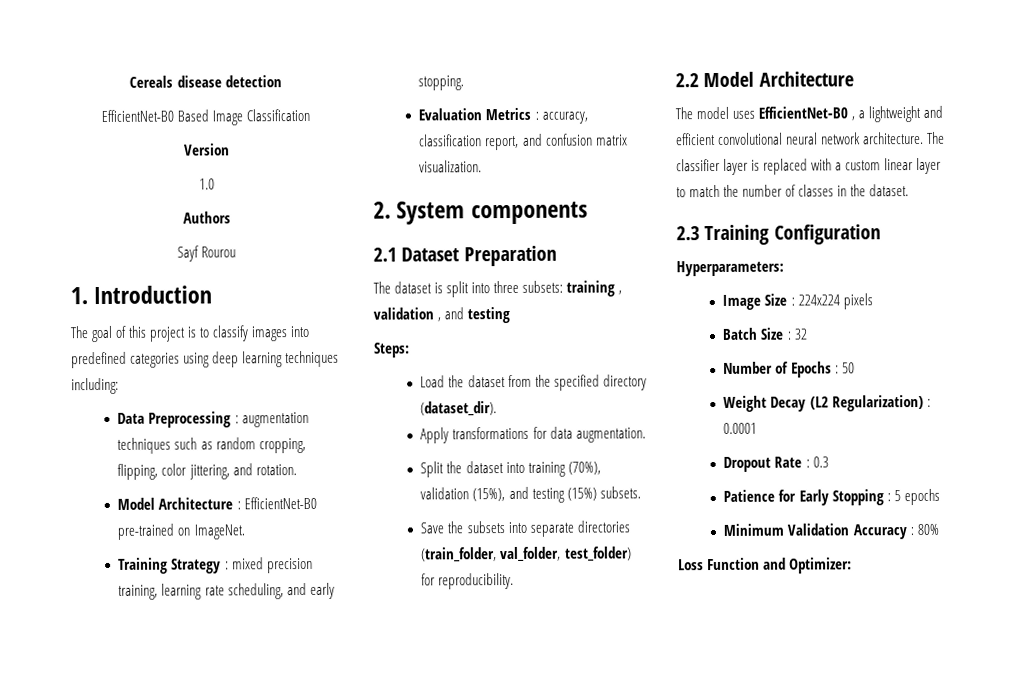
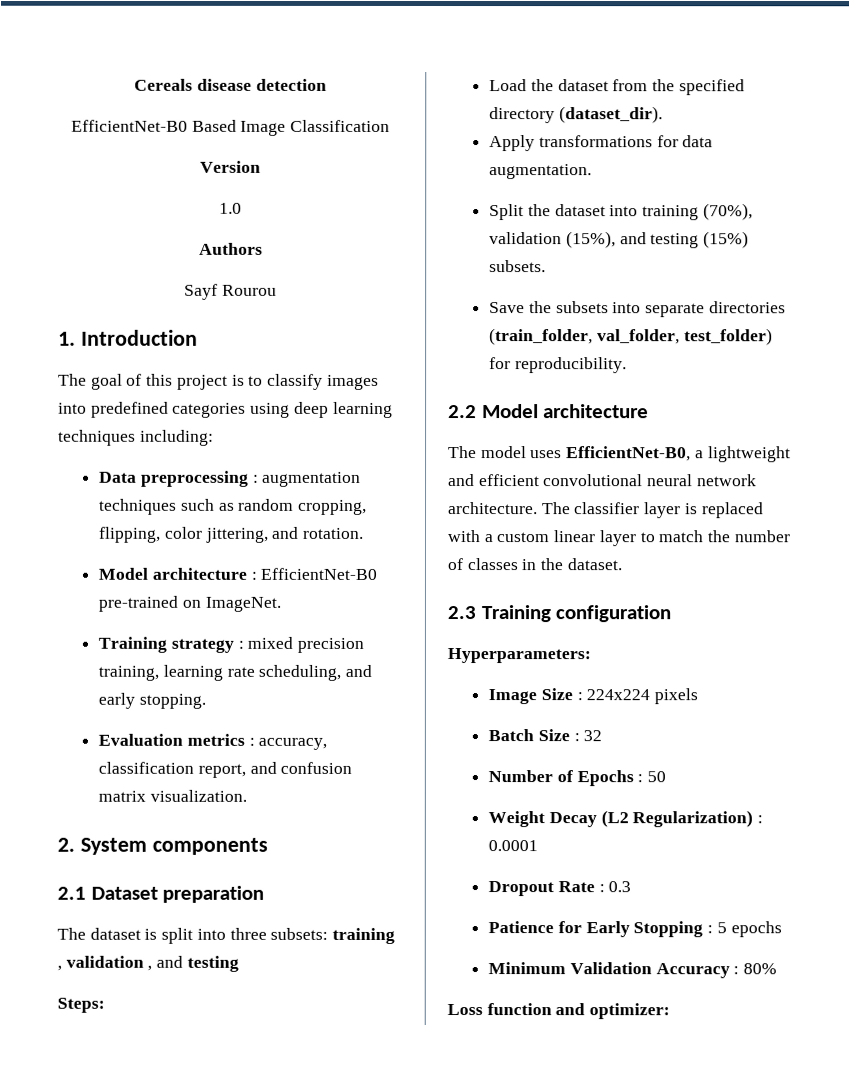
[148,411,232,428] Preprocessing -> [140,470,249,487] preprocessing
[158,497,234,510] Architecture -> [151,567,247,580] architecture
[171,558,222,574] Strategy -> [170,638,234,653] strategy
[485,107,532,121] Metrics -> [186,733,245,746] metrics
[463,245,557,267] Preparation -> [162,885,265,903] preparation
[758,71,854,87] Architecture -> [543,404,650,419] architecture
[758,106,856,121] EfficientNet-B0 , -> [566,446,692,462] EfficientNet-B0,
[773,224,881,245] Configuration -> [555,605,672,623] configuration
[707,557,853,574] Function and Optimizer: -> [486,1003,671,1020] function and optimizer:

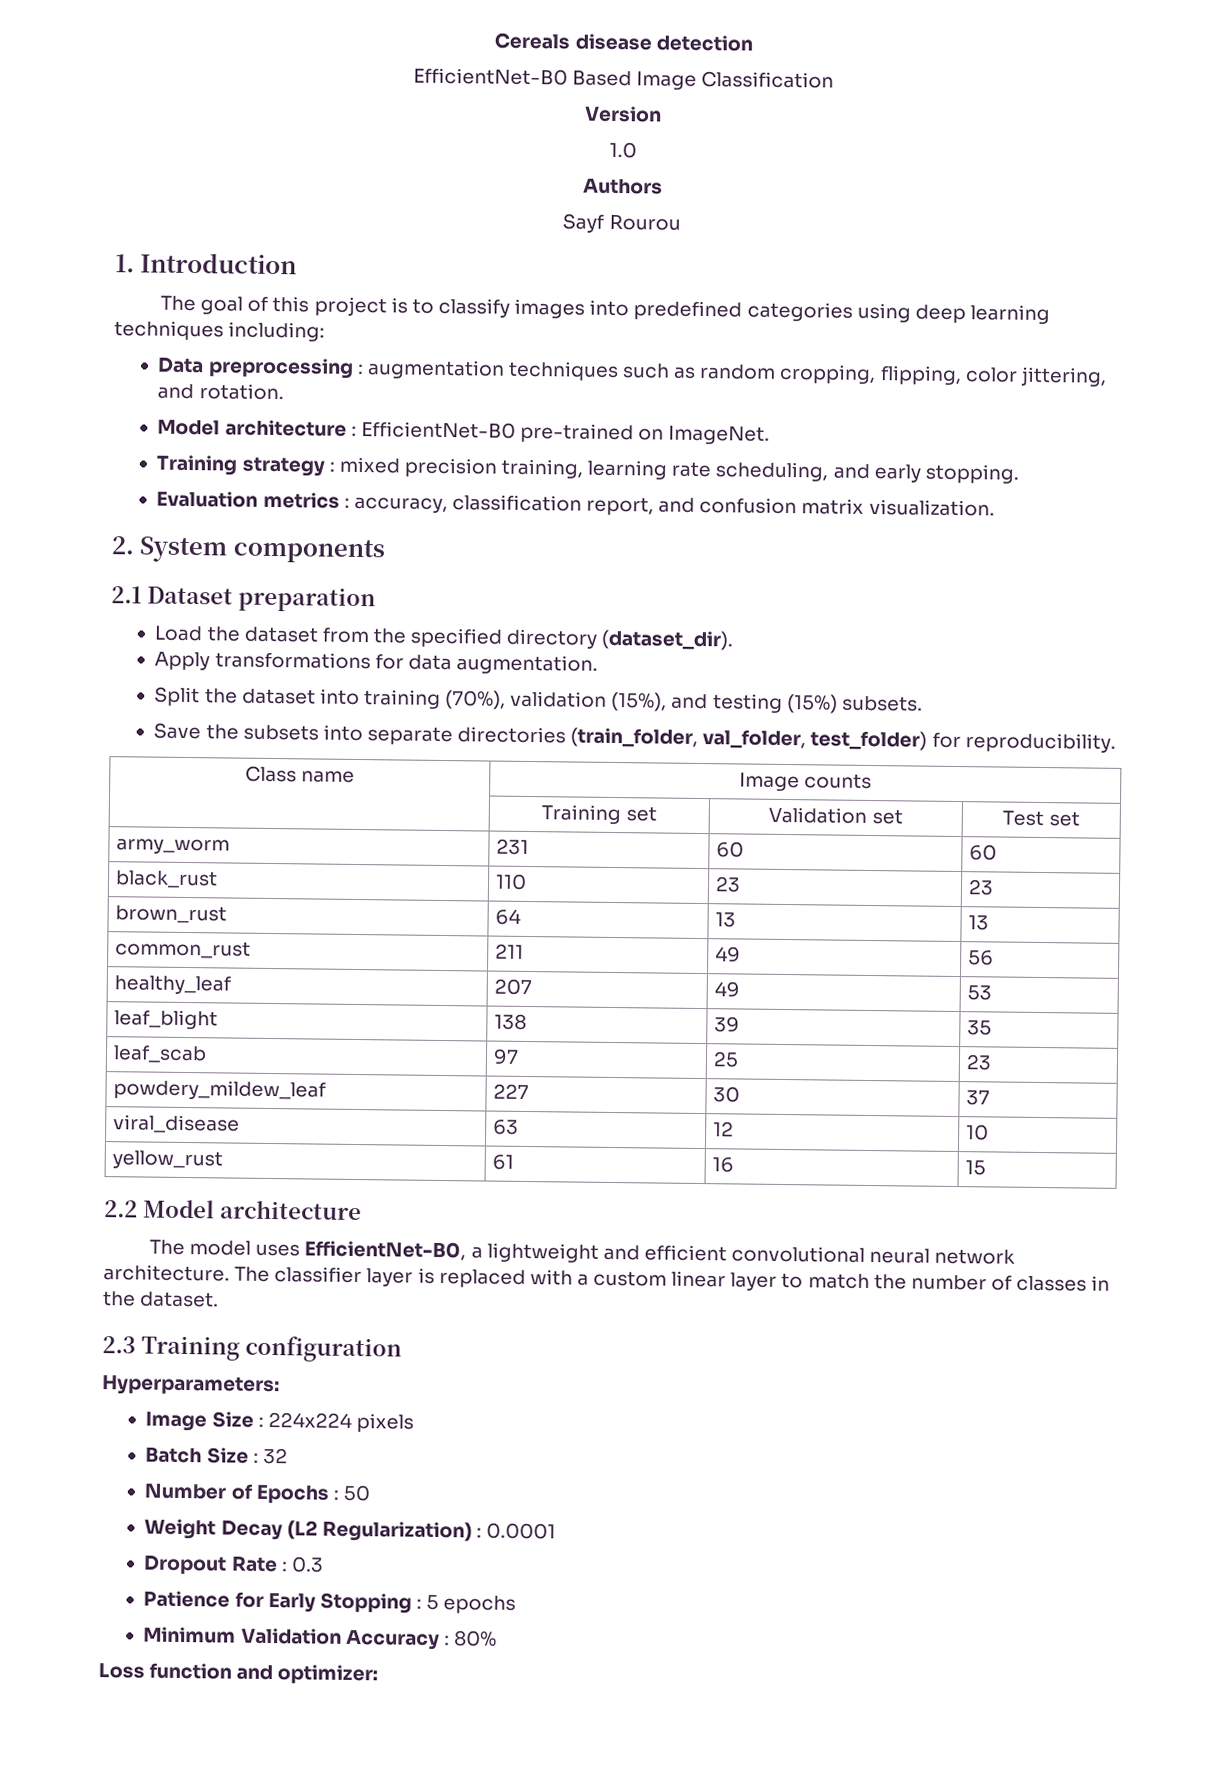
[57,927,396,944] [57,955,239,972] [57,997,105,1013] // The dataset is split into three subsets: training , validation , and testing // Steps: -> (376, 599) none
(627, 365) none -> [244,765,356,783] [738,772,873,792] [541,804,657,825] [768,806,903,825] [1002,810,1080,827] [116,838,231,855] [496,838,530,856] [716,841,745,858] [969,844,998,861] [115,870,219,889] [495,873,528,890] [715,876,742,893] [968,879,995,896] [115,905,228,924] [495,908,522,925] [715,912,737,928] [968,915,990,931] [115,940,252,959] [495,943,525,959] [715,946,742,963] [968,950,995,966] [114,975,232,995] [494,978,533,996] [714,981,741,998] [967,985,993,1001] [114,1009,219,1030] [494,1013,528,1030] [714,1016,741,1033] [967,1020,993,1036] [113,1045,208,1064] [493,1048,520,1065] [713,1051,740,1068] [966,1054,993,1071] [113,1079,327,1101] [493,1083,530,1100] [713,1086,741,1103] [966,1090,991,1106] [113,1114,241,1134] [493,1119,520,1135] [713,1121,735,1137] [966,1124,990,1141] [112,1150,224,1170] [492,1154,515,1170] [712,1157,735,1173] [965,1160,987,1176] // Class name | Image counts // | Training set | Validation set | Test set // army_worm | 231 | 60 | 60 // black_rust | 110 | 23 | 23 // brown_rust | 64 | 13 | 13 // common_rust | 211 | 49 | 56 // healthy_leaf | 207 | 49 | 53 // leaf_blight | 138 | 39 | 35 // leaf_scab | 97 | 25 | 23 // powdery_mildew_leaf | 227 | 30 | 37 // viral_disease | 63 | 12 | 10 // yellow_rust | 61 | 16 | 15

